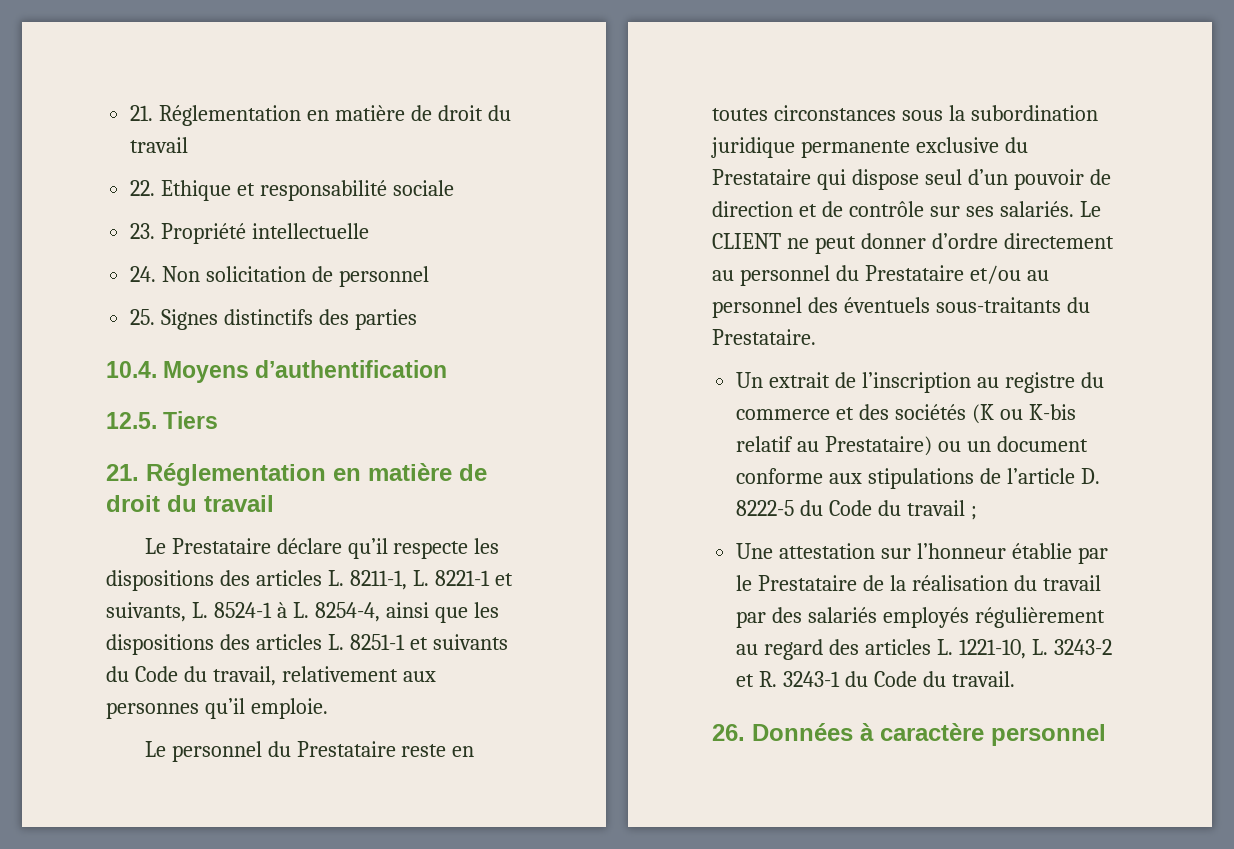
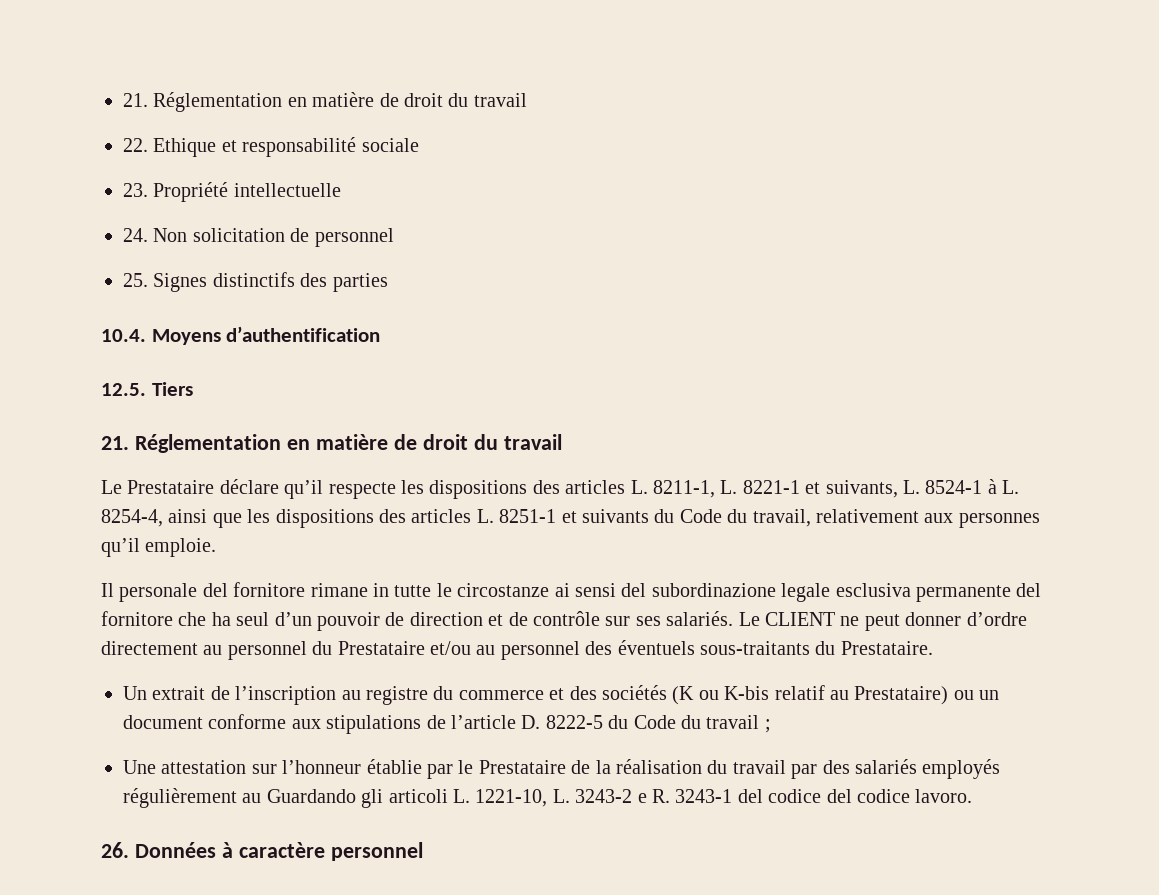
[144,741,475,762] [712,105,1098,121] [711,137,1028,158] [712,169,919,190] Le personnel du Prestataire reste en toutes circonstances sous la subordination juridique permanente exclusive du Prestataire qui dispose -> [101,582,1042,602] [101,611,231,626] Il personale del fornitore rimane in tutte le circostanze ai sensi del subordinazione legale esclusiva permanente del fornitore che ha
[764,639,932,660] regard des articles -> [266,789,448,808] Guardando gli articoli
[736,674,755,687] et -> [637,793,647,803] e
[845,671,1015,687] du Code du travail. -> [737,789,973,803] del codice del codice lavoro.

